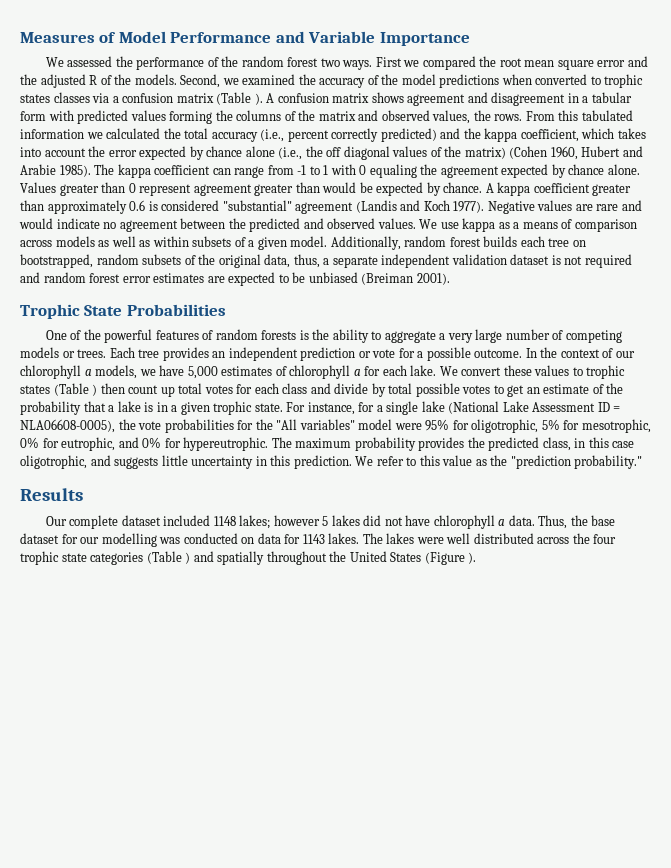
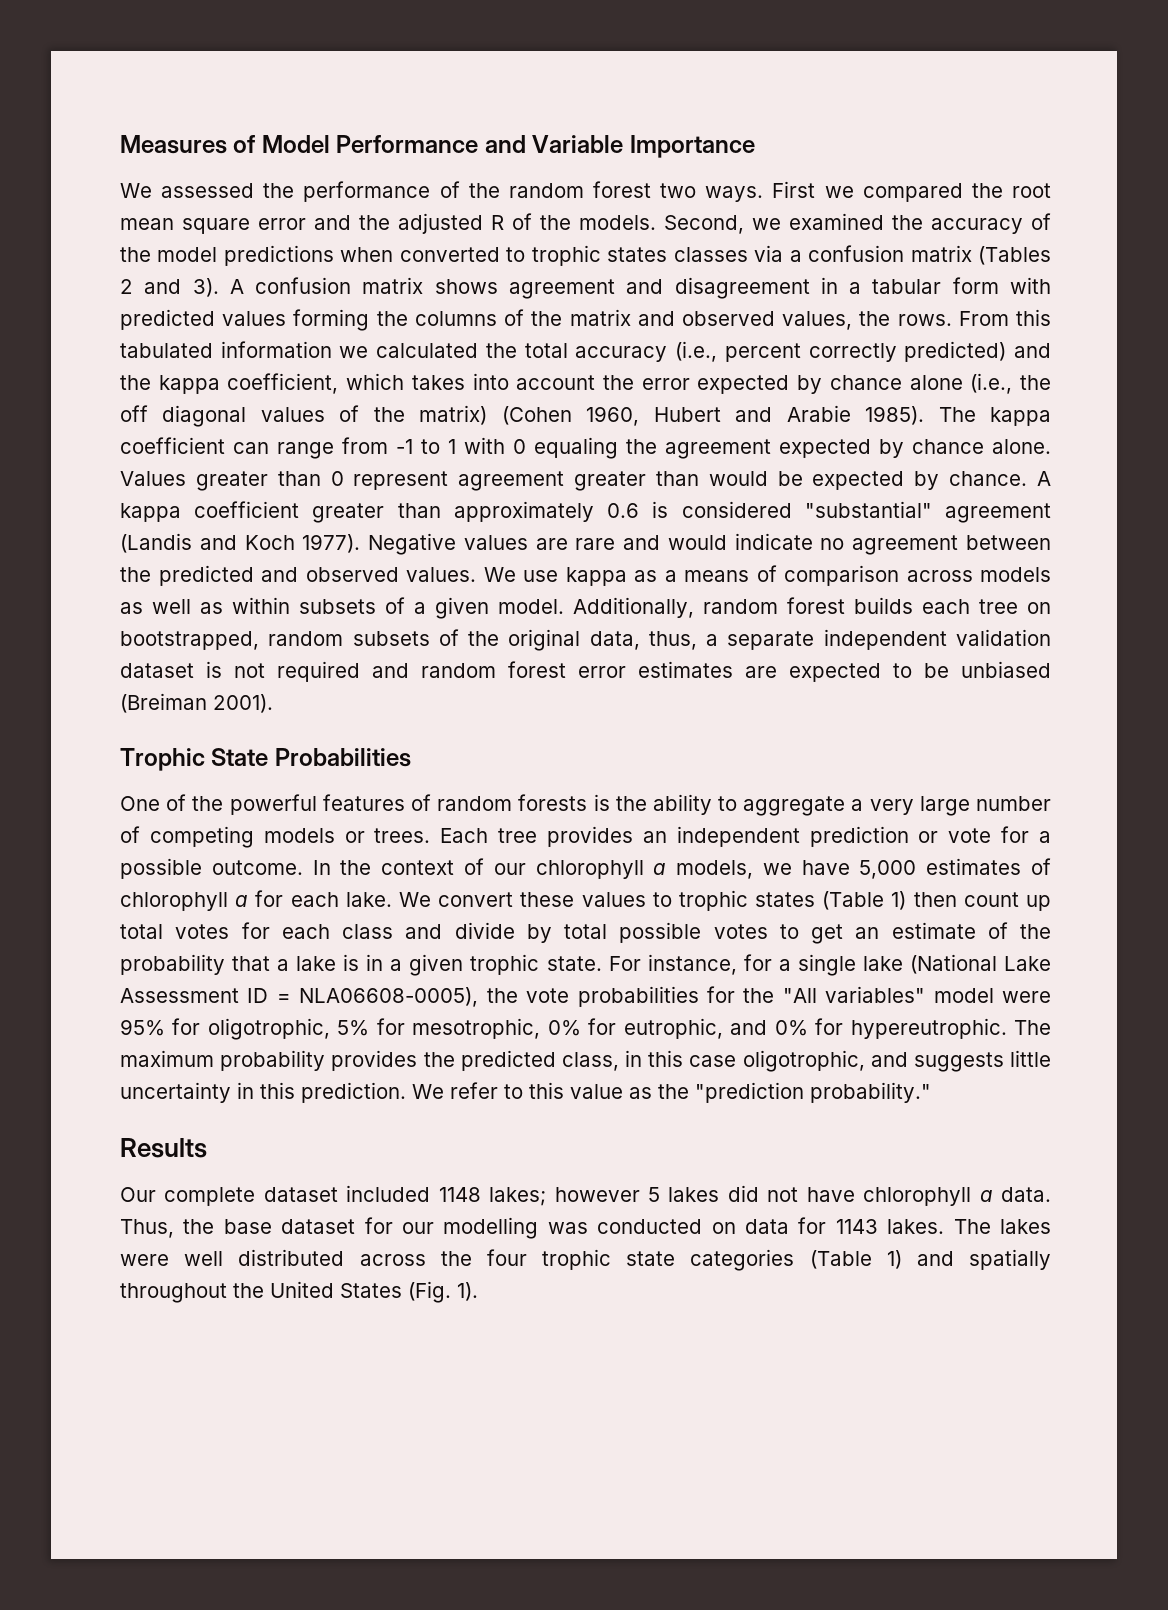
[216,92,263,105] (Table ). -> [977,246,1051,265] [120,278,219,297] (Tables 2 and 3).
[92,384,98,396] ) -> [891,891,907,910] 1)
[185,552,191,564] ) -> [886,1250,902,1269] 1)
[424,552,477,565] (Figure ). -> [408,1281,478,1303] (Fig. 1).

